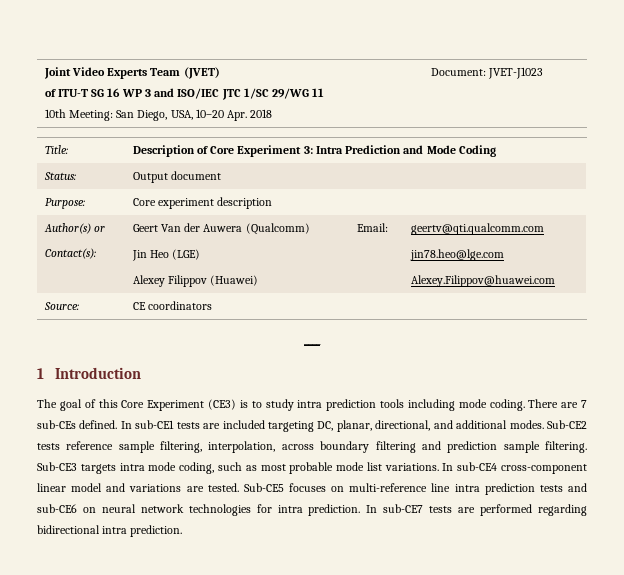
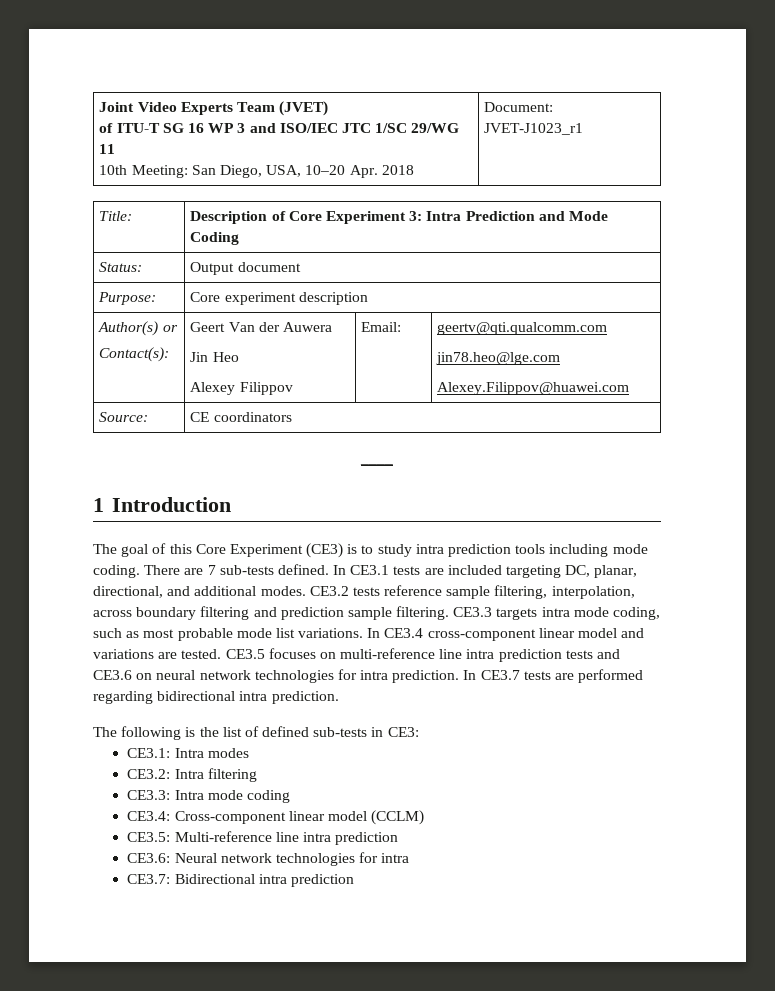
[487,67,543,79] JVET-J1023 -> [484,123,584,135] JVET-J1023_r1
[245,223,310,235] (Qualcomm) -> (333, 327) none
[172,249,201,260] (LGE) -> (239, 357) none
[210,275,259,286] (Huawei) -> (293, 388) none
[37,420,76,429] sub-CEs -> [219,565,274,575] sub-tests
[135,420,175,429] sub-CE1 -> [350,565,390,575] CE3.1
[547,420,587,429] Sub-CE2 -> [309,586,349,596] CE3.2
[37,462,77,471] Sub-CE3 -> [453,607,493,617] CE3.3
[457,462,498,471] sub-CE4 -> [384,628,424,638] CE3.4
[243,483,284,492] Sub-CE5 -> [225,649,265,659] CE3.5
[37,504,77,513] sub-CE6 -> [93,670,132,680] CE3.6
[383,504,424,513] sub-CE7 -> [480,670,520,680] CE3.7
(183, 531) none -> [93,726,419,740] [127,748,249,758] [127,768,257,782] [127,790,290,803] [127,810,425,825] [127,831,399,845] [127,852,410,866] [127,874,354,887] // The following is the list of defined sub-tests in CE3: // CE3.1: Intra modes // CE3.2: Intra filtering // CE3.3: Intra mode coding // CE3.4: Cross-component linear model (CCLM) // CE3.5: Multi-reference line intra prediction // CE3.6: Neural network technologies for intra // CE3.7: Bidirectional intra prediction

